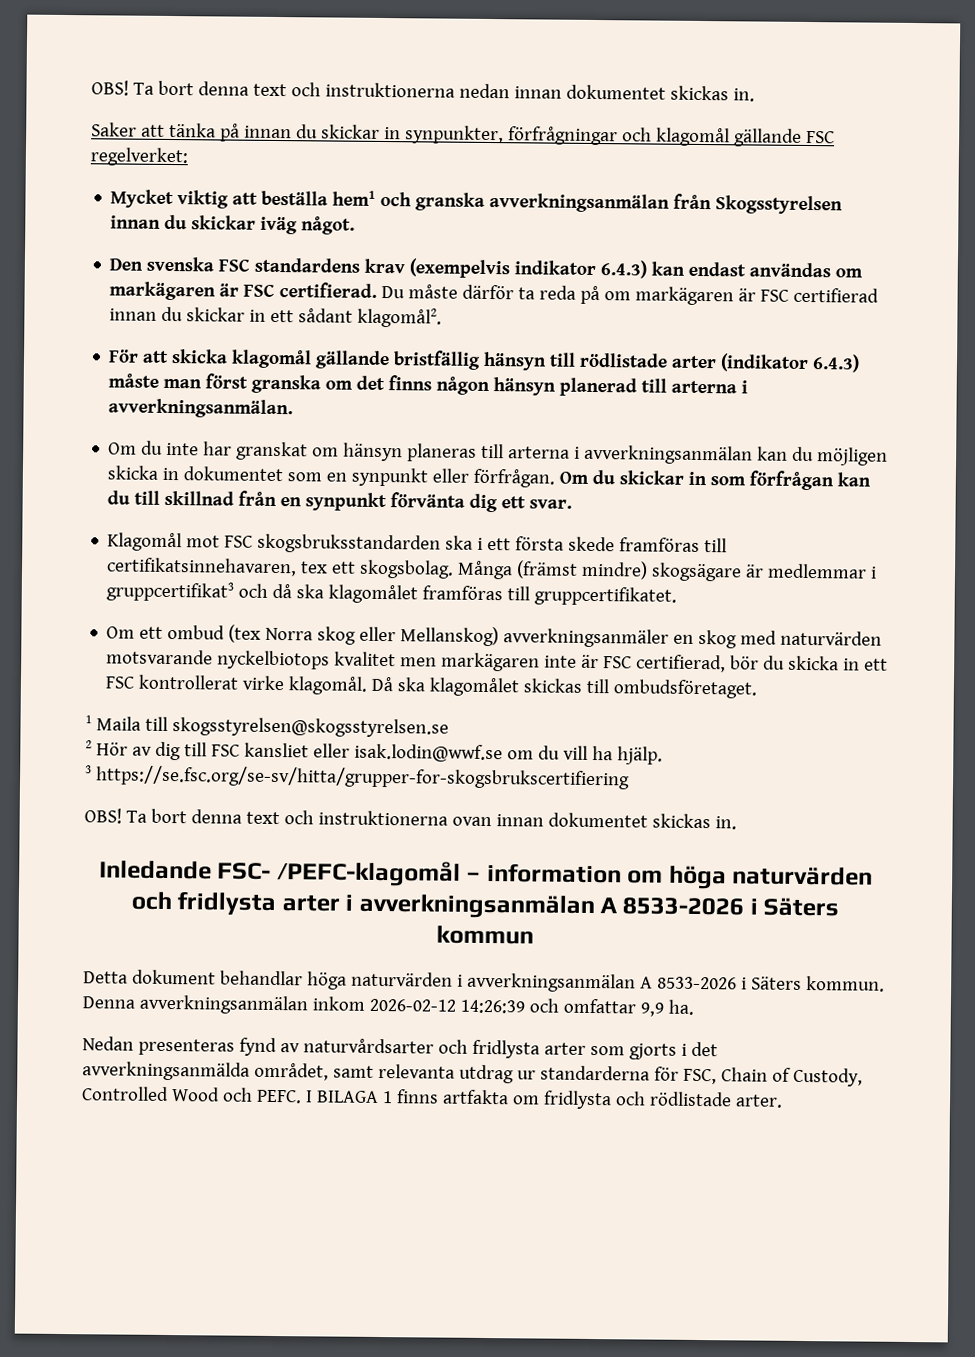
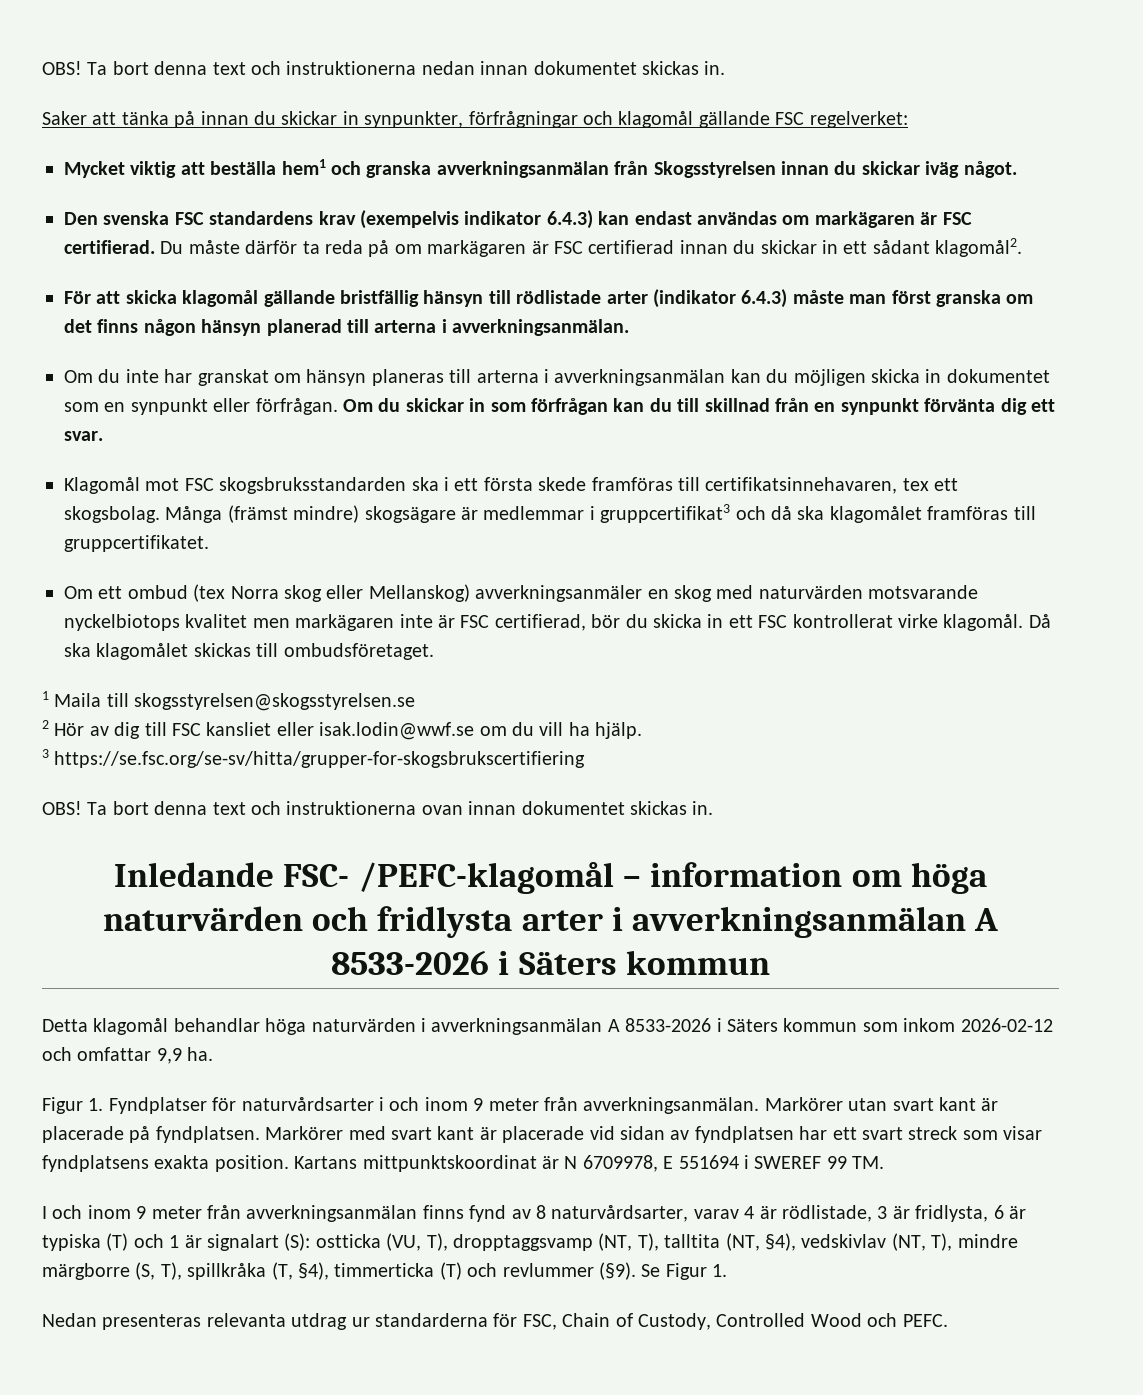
[131,969,216,985] dokument -> [93,1018,169,1035] klagomål
[805,976,885,992] [82,994,308,1015] kommun. Denna avverkningsanmälan -> [783,1018,898,1032] kommun som
[459,999,525,1014] 14:26:39 -> (1053, 1025) none
[82,1036,718,1060] [82,1061,374,1081] Nedan presenteras fynd av naturvårdsarter och fridlysta arter som gjorts i det avverkningsanmälda området, samt -> [42,1097,999,1114] [42,1126,1043,1143] [42,1155,885,1172] [42,1205,1026,1222] [42,1233,1018,1251] [42,1262,728,1280] [42,1313,202,1330] Figur 1. Fyndplatser för naturvårdsarter i och inom 9 meter från avverkningsanmälan. Markörer utan svart kant är placerade på fyndplatsen. Markörer med svart kant är placerade vid sidan av fyndplatsen har ett svart streck som visar fyndplatsens exakta position. Kartans mittpunktskoordinat är N 6709978, E 551694 i SWEREF 99 TM. // I och inom 9 meter från avverkningsanmälan finns fynd av 8 naturvårdsarter, varav 4 är rödlistade, 3 är fridlysta, 6 är typiska (T) och 1 är signalart (S): ostticka (VU, T), dropptaggsvamp (NT, T), talltita (NT, §4), vedskivlav (NT, T), mindre märgborre (S, T), spillkråka (T, §4), timmerticka (T) och revlummer (§9). Se Figur 1. // Nedan presenteras
[304,1089,783,1110] I BILAGA 1 finns artfakta om fridlysta och rödlistade arter. -> (948, 1320) none

